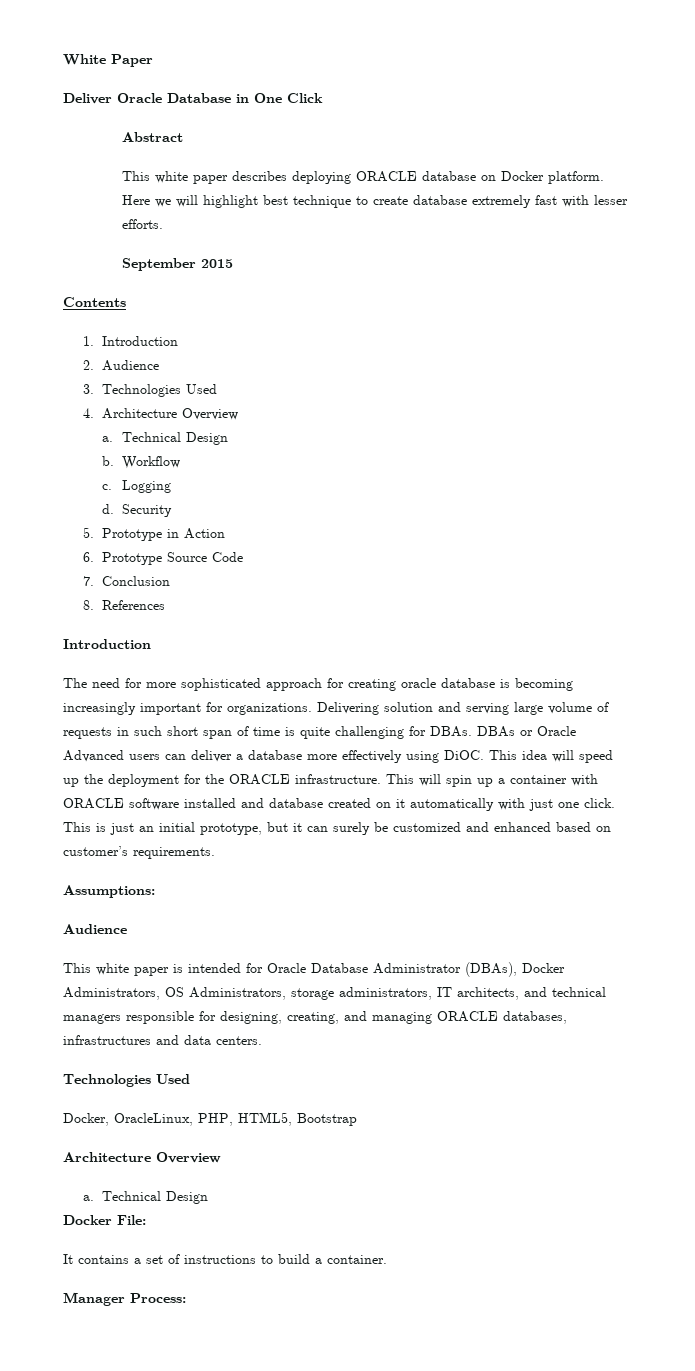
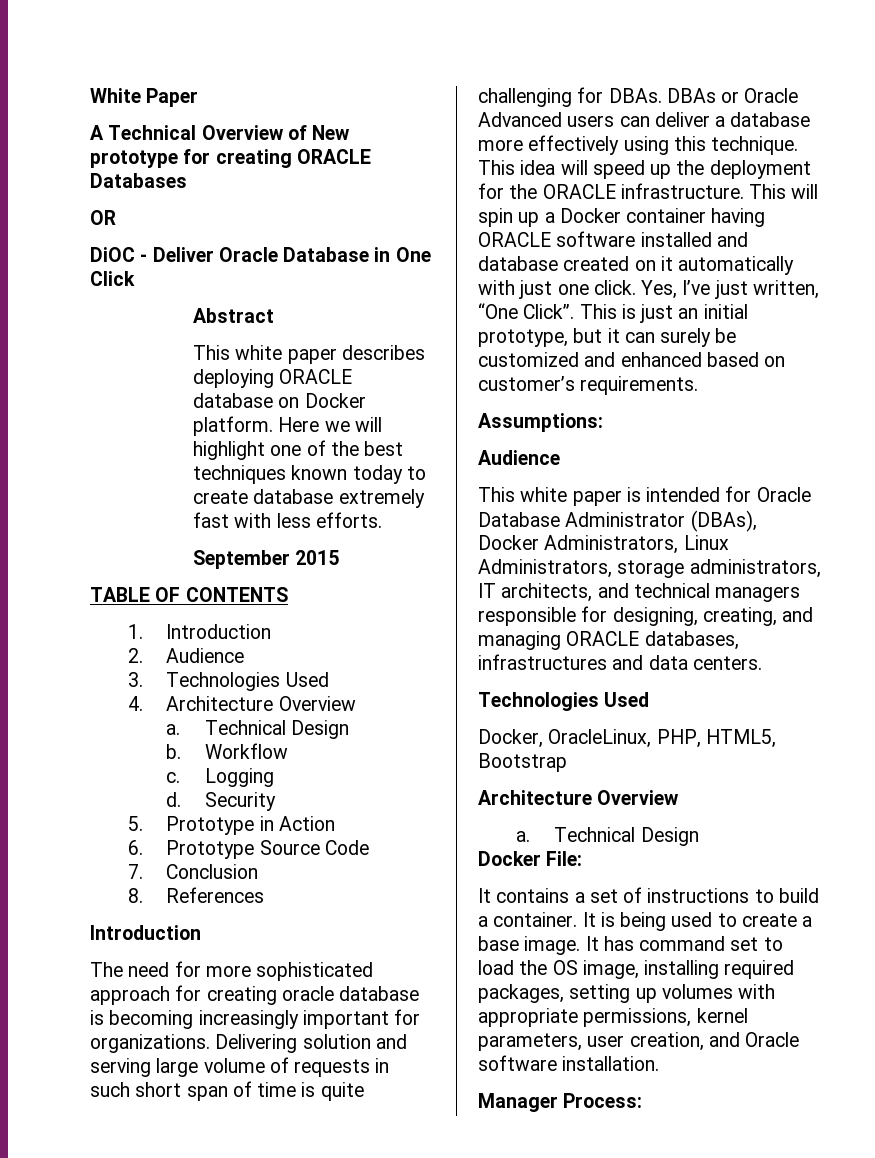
(153, 60) none -> [90,125,351,140] [90,149,371,168] [90,173,187,188] [90,210,116,225] [90,247,148,262] A Technical Overview of New prototype for creating ORACLE Databases // OR // DiOC -
[262,195,351,208] best technique -> [270,440,404,456] [193,465,403,484] one of the best techniques known today
[593,195,628,205] lesser -> [276,513,311,528] less
[63,297,126,307] Contents -> [90,587,288,602] TABLE OF CONTENTS
[444,750,484,760] DiOC. -> [673,136,799,155] this technique.
[510,774,598,786] container with -> [559,208,766,227] Docker container having
(615, 803) none -> [641,280,819,299] [478,303,575,319] Yes, I’ve just written, “One Click”.
[165,987,184,997] OS -> [683,535,729,550] Linux
(387, 1259) none -> [582,912,813,931] [478,936,783,955] [478,960,795,979] [478,984,776,1003] [478,1008,748,1027] [478,1032,800,1051] [478,1055,660,1071] It is being used to create a base image. It has command set to load the OS image, installing required packages, setting up volumes with appropriate permissions, kernel parameters, user creation, and Oracle software installation.

